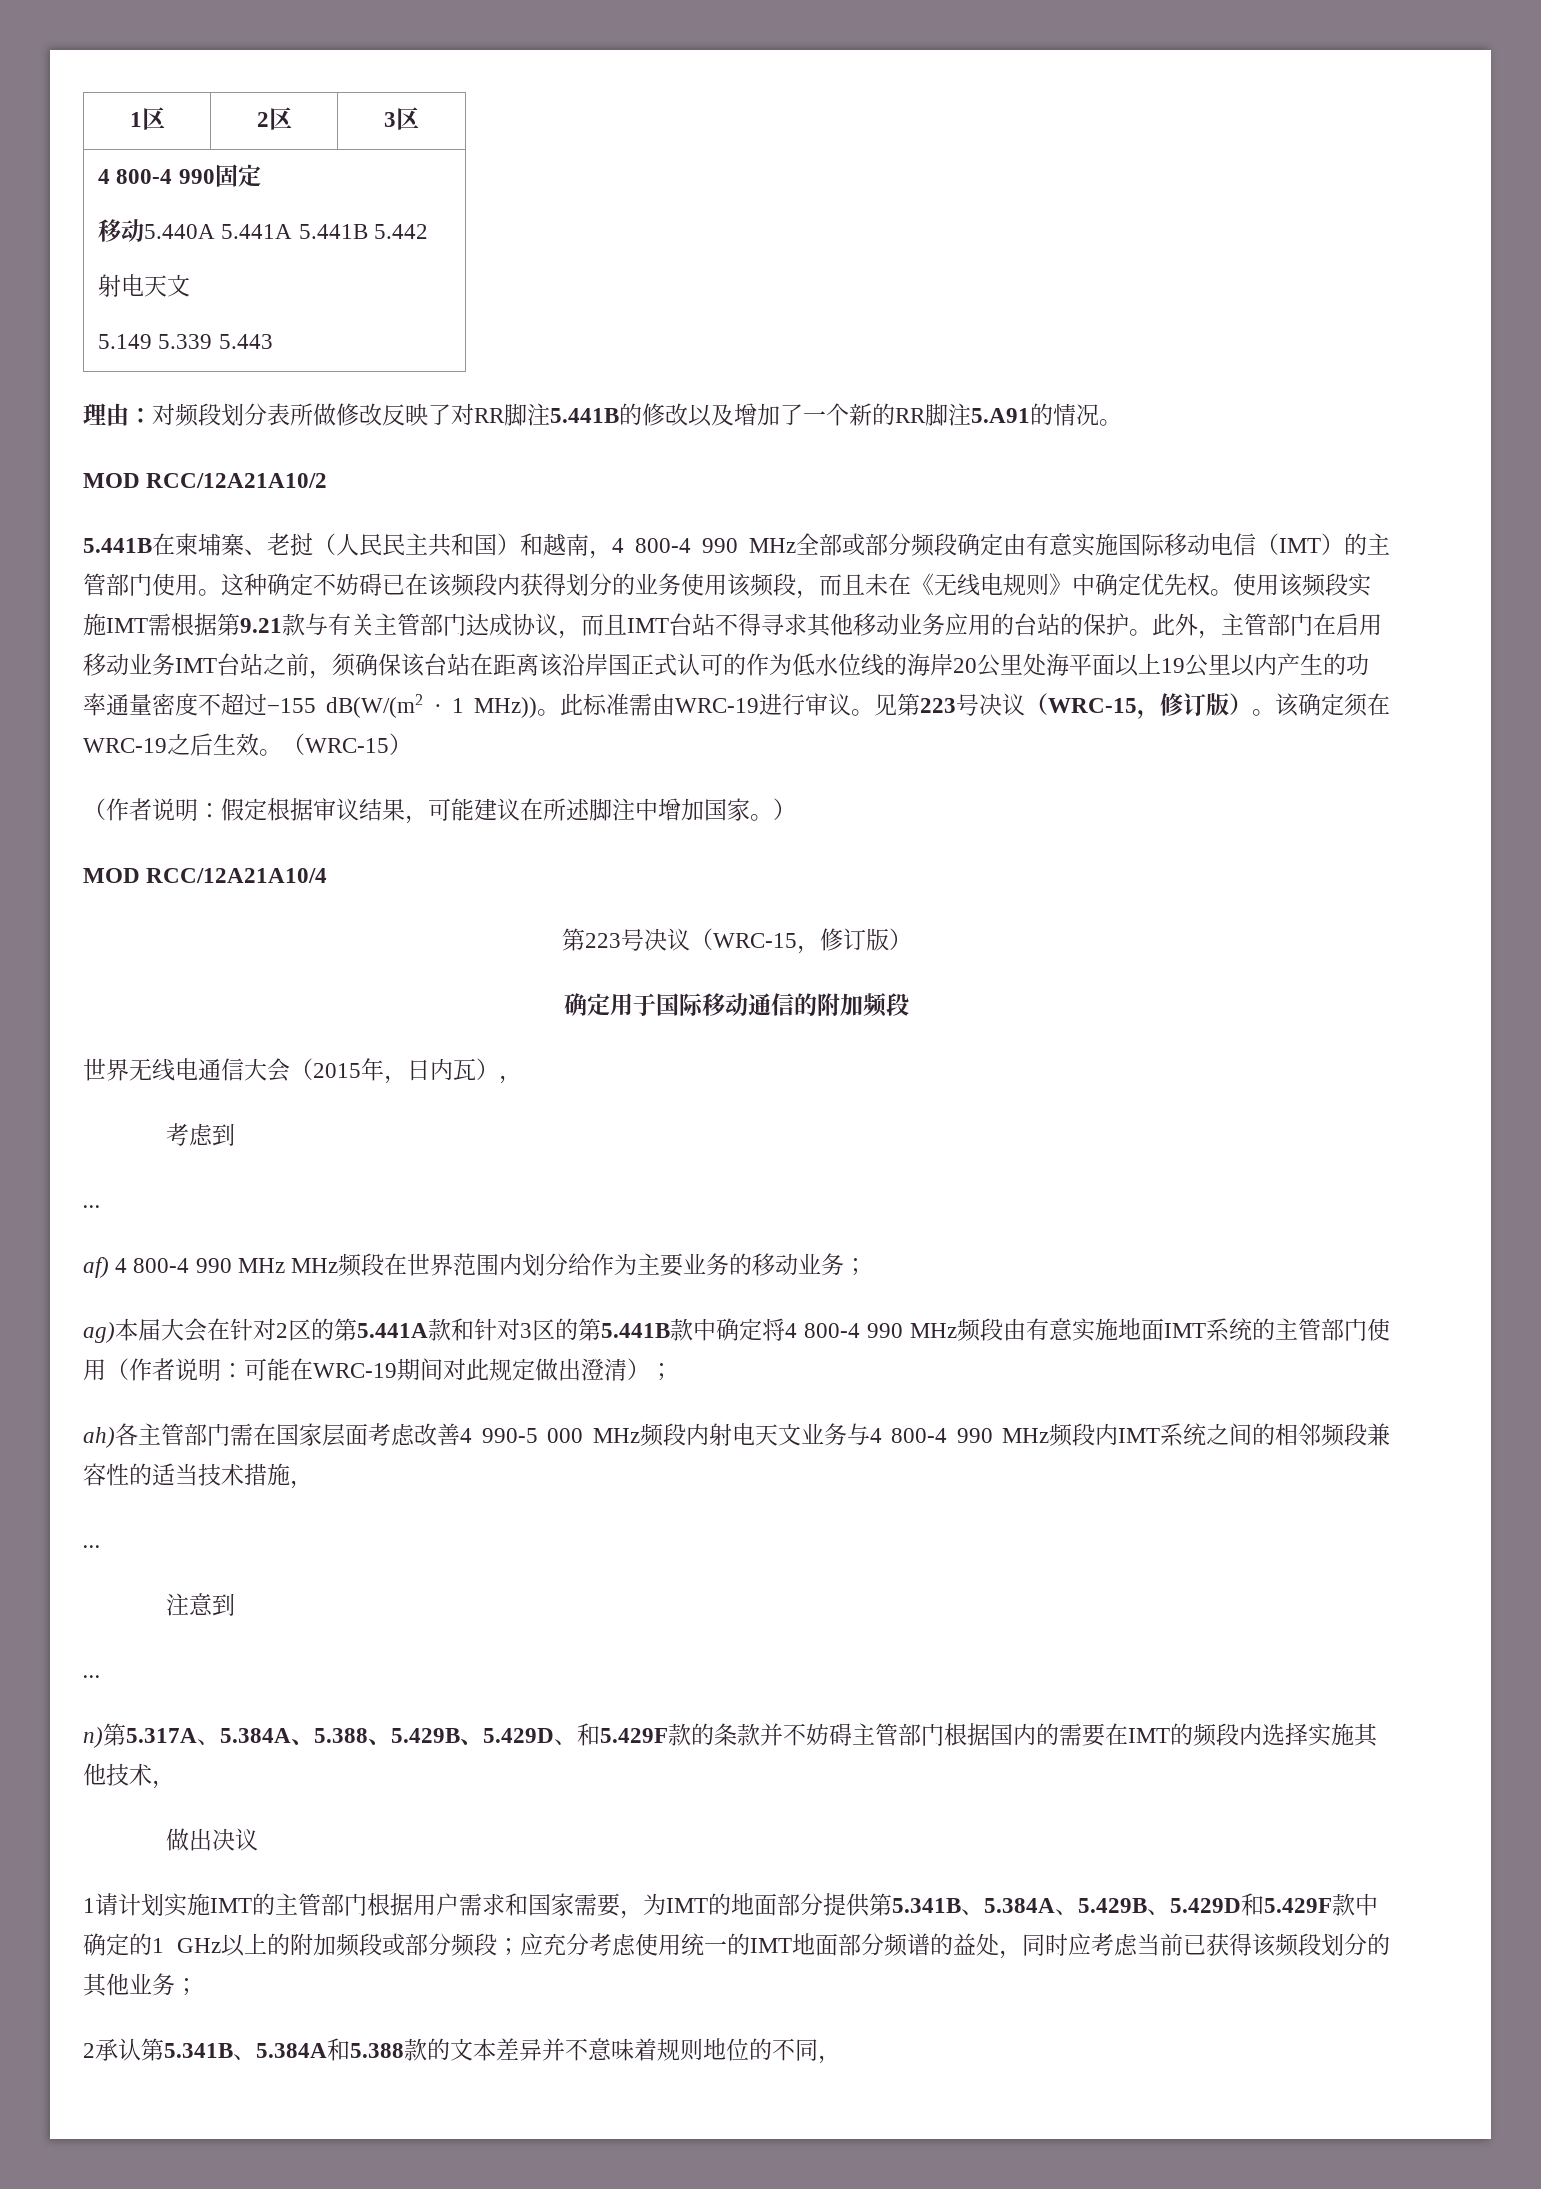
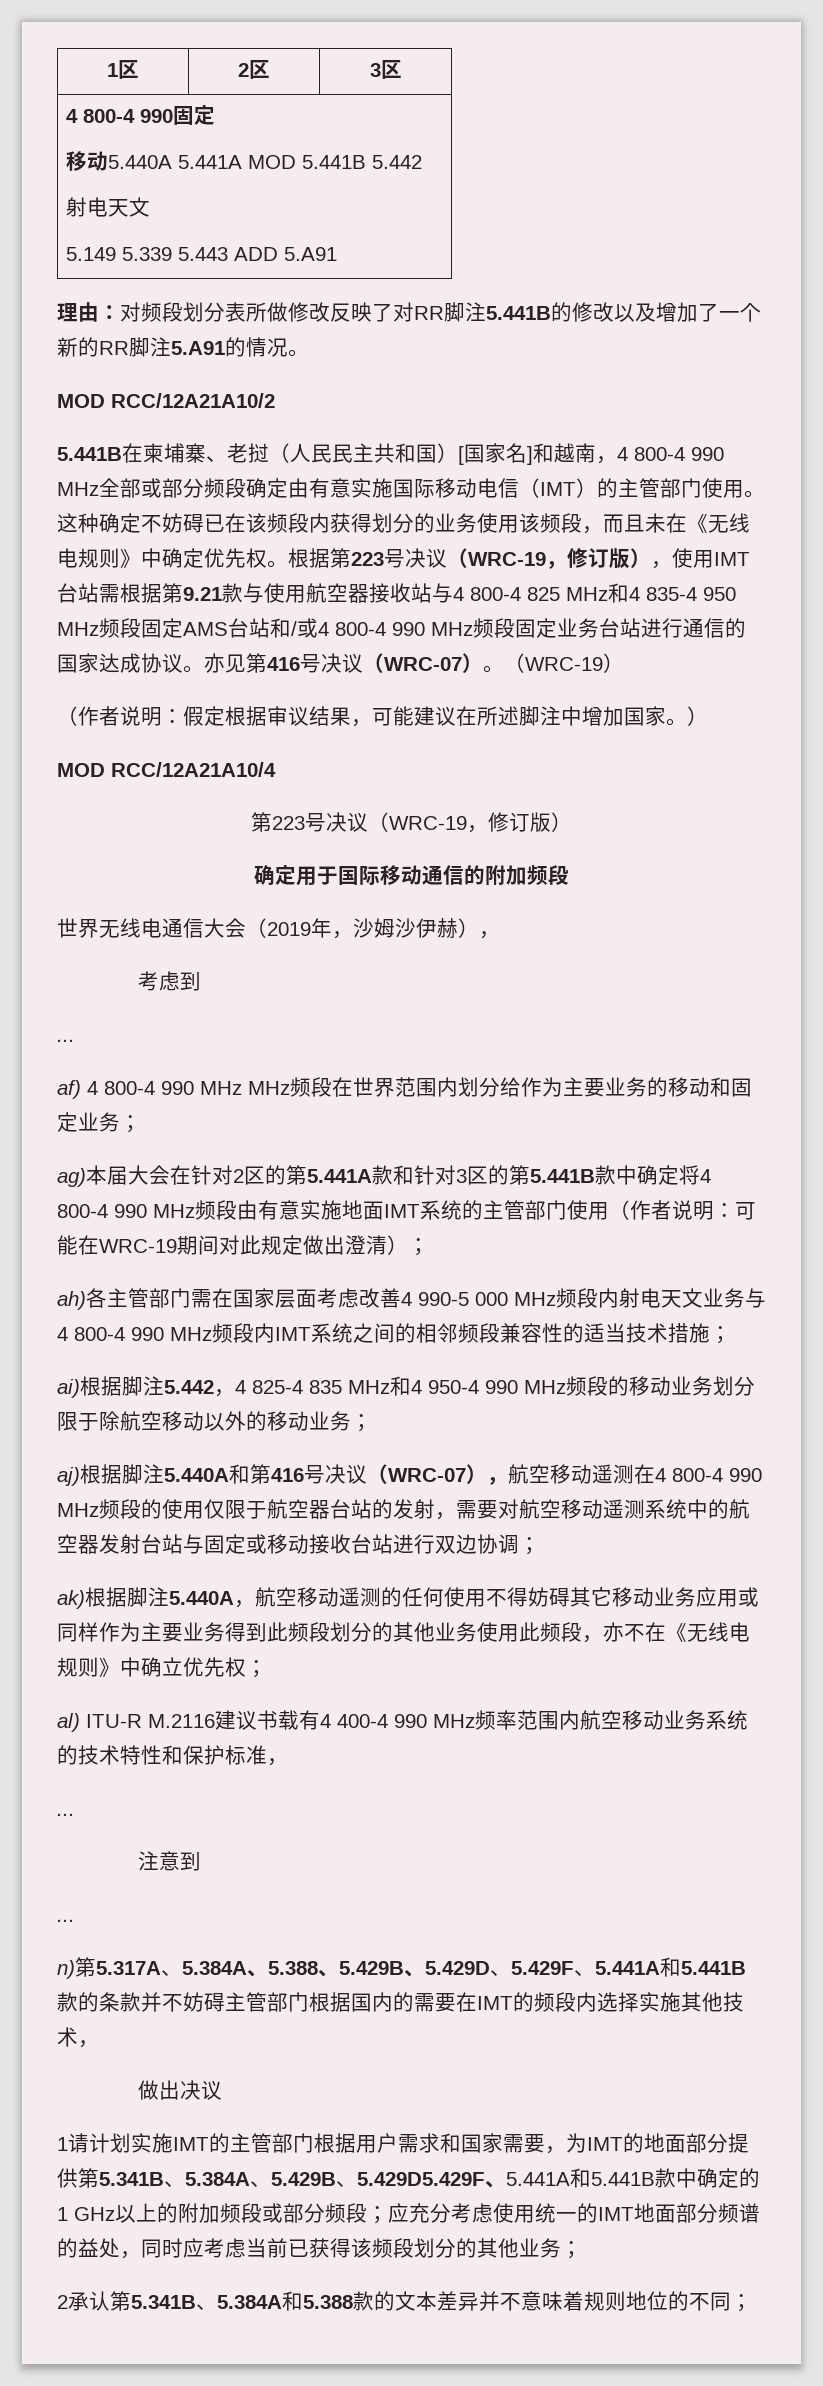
(293, 231) none -> [248,155,297,169] MOD
(273, 341) none -> [234,247,338,261] ADD 5.A91
(520, 544) none -> [458,443,533,465] [国家名]
[1233,573,1371,597] [83,613,1382,639] [83,653,1369,679] [83,693,1390,719] [83,733,389,756] 使用该频段实施IMT需根据第9.21款与有关主管部门达成协议，而且IMT台站不得寻求其他移动业务应用的台站的保护。此外，主管部门在启用移动业务IMT台站之前，须确保该台站在距离该沿岸国正式认可的作为低水位线的海岸20公里处海平面以上19公里以内产生的功率通量密度不超过−155 dB(W/(m2 · 1 MHz))。此标准需由WRC-19进行审议。见第223号决议（WRC-15，修订版）。该确定须在WRC-19之后生效。（WRC-15 -> [288,548,750,569] [57,583,736,603] [57,618,746,638] [57,653,603,673] 根据第223号决议（WRC-19，修订版），使用IMT台站需根据第9.21款与使用航空器接收站与4 800-4 825 MHz和4 835-4 950 MHz频段固定AMS台站和/或4 800-4 990 MHz频段固定业务台站进行通信的国家达成协议。亦见第416号决议（WRC-07）。（WRC-19
[712,933,797,948] WRC-15 -> [389,816,467,830] WRC-19
[313,1058,476,1084] 2015年，日内瓦 -> [267,918,458,939] 2019年，沙姆沙伊赫
(799, 1264) none -> [710,1077,752,1097] [57,1112,78,1132] 和固定
(290, 1474) none -> [710,1326,731,1344] [57,1376,755,1398] [57,1411,372,1432] [57,1464,762,1486] [57,1499,750,1520] [57,1534,540,1555] [57,1587,759,1609] [57,1622,750,1643] [57,1657,267,1678] [57,1710,748,1732] [57,1745,267,1765] ； // ai)根据脚注5.442，4 825-4 835 MHz和4 950-4 990 MHz频段的移动业务划分限于除航空移动以外的移动业务； // aj)根据脚注5.440A和第416号决议（WRC-07），航空移动遥测在4 800-4 990 MHz频段的使用仅限于航空器台站的发射，需要对航空移动遥测系统中的航空器发射台站与固定或移动接收台站进行双边协调； // ak)根据脚注5.440A，航空移动遥测的任何使用不得妨碍其它移动业务应用或同样作为主要业务得到此频段划分的其他业务使用此频段，亦不在《无线电规则》中确立优先权； // al) ITU-R M.2116建议书载有4 400-4 990 MHz频率范围内航空移动业务系统的技术特性和保护标准
[577,1723,668,1746] 和5.429F -> [511,1957,746,1977] 5.429F、5.441A和5.441B
[1170,1893,1332,1916] 5.429D和5.429F -> [357,2168,655,2188] 5.429D5.429F、5.441A和5.441B
[818,2055,841,2064] ， -> [731,2294,752,2312] ；

